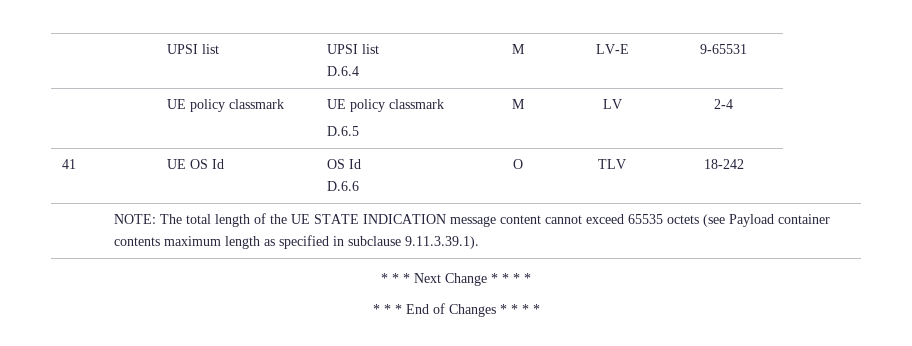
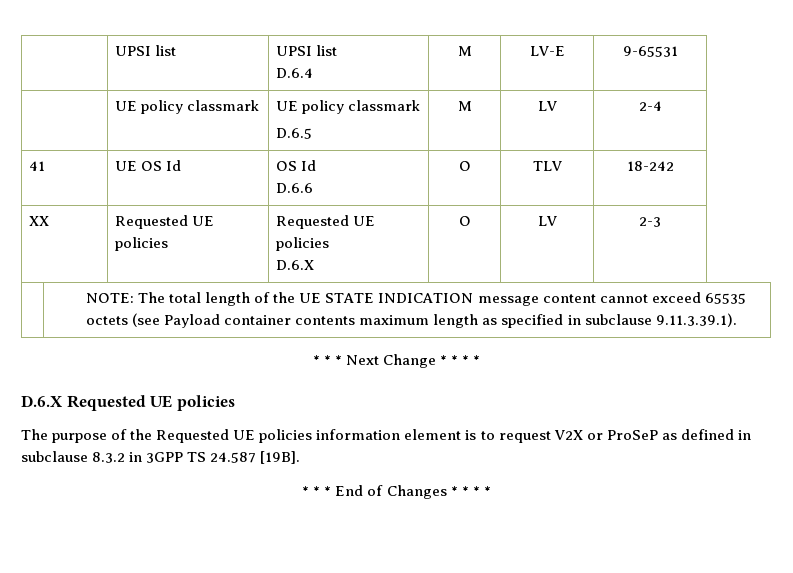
(744, 164) none -> [28,216,49,226] [114,215,214,229] [114,237,168,251] [275,215,375,229] [275,237,329,251] [275,260,314,270] [458,216,471,226] [537,216,557,226] [639,217,661,227] // XX | Requested UE policies | Requested UE policies // D.6.X | O | LV | 2-3
(531, 278) none -> [21,395,235,411] [21,429,751,443] [21,451,301,464] // D.6.X Requested UE policies // The purpose of the Requested UE policies information element is to request V2X or ProSeP as defined in subclause 8.3.2 in 3GPP TS 24.587 [19B].

